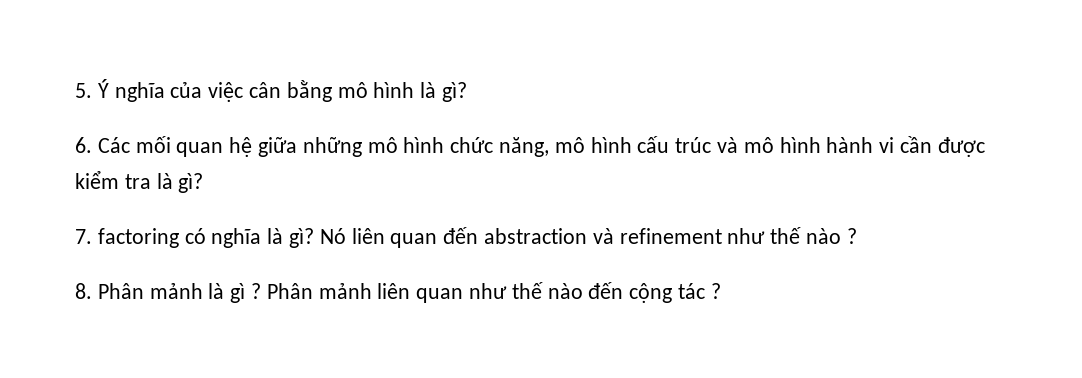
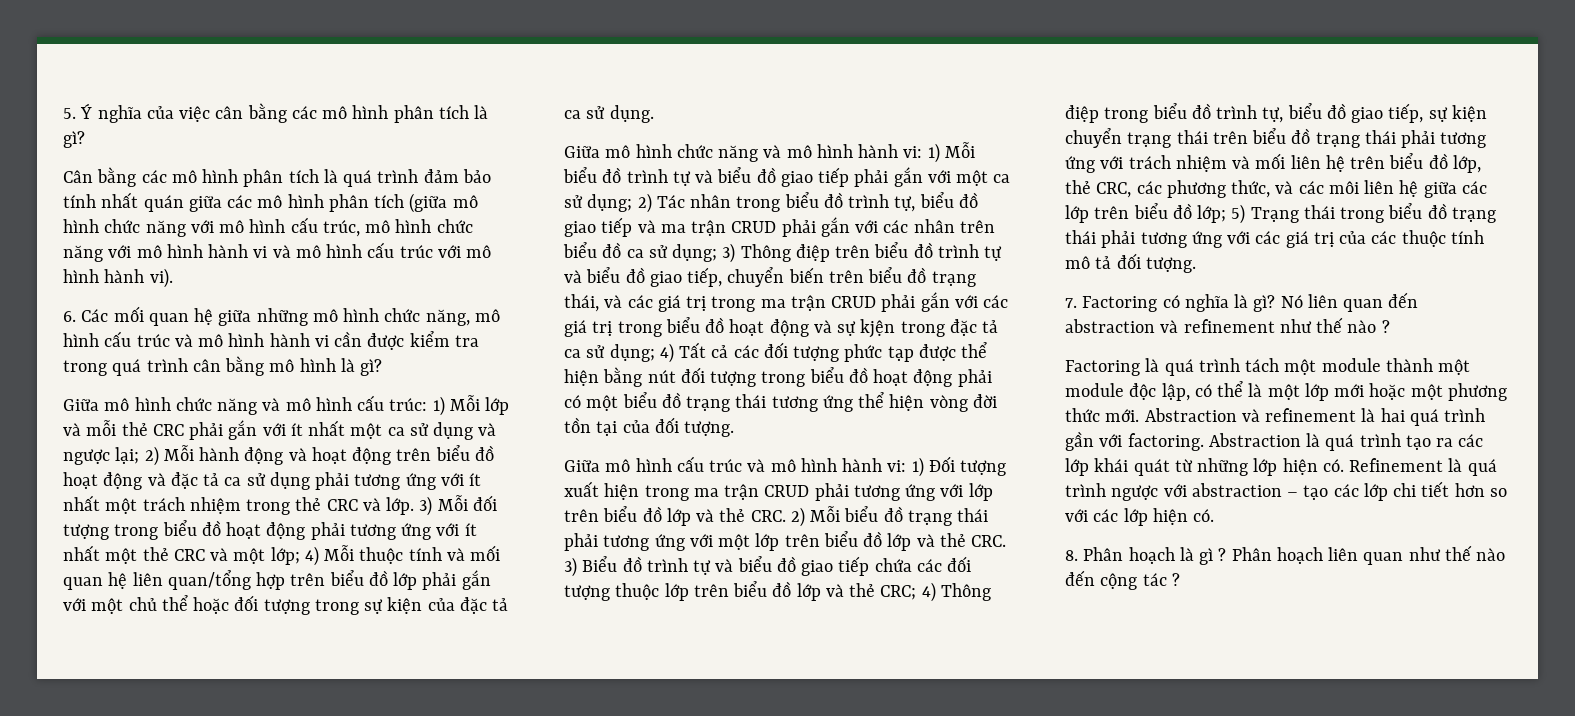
[337,82,468,102] mô hình là gì? -> [291,105,489,123] [63,131,85,148] [63,167,491,187] [63,192,478,213] [63,217,473,237] [63,242,492,262] [63,268,173,288] các mô hình phân tích là gì? // Cân bằng các mô hình phân tích là quá trình đảm bảo tính nhất quán giữa các mô hình phân tích (giữa mô hình chức năng với mô hình cấu trúc, mô hình chức năng với mô hình hành vi và mô hình cấu trúc với mô hình hành vi).
[156,173,204,193] là gì? -> [63,356,383,376] [63,395,510,416] [63,420,497,440] [63,445,494,466] [63,472,482,490] [63,495,497,516] [63,520,477,540] [63,545,501,566] [63,570,491,590] [63,595,509,615] [564,105,654,123] [564,142,975,163] [563,167,1011,187] [564,192,978,213] [564,217,995,237] [563,242,1003,263] [564,267,976,287] [564,292,1009,312] [564,317,999,338] [564,342,988,363] [564,367,992,387] [564,392,997,412] [564,417,735,437] [564,456,1007,477] [564,481,993,501] [564,506,989,527] [564,531,1007,551] [564,556,972,577] [564,581,991,602] [1065,103,1487,123] [1065,128,1487,148] [1065,153,1481,173] [1065,180,1487,198] [1065,203,1496,224] [1065,230,1484,248] [1065,253,1196,273] trong quá trình cân bằng mô hình là gì? // Giữa mô hình chức năng và mô hình cấu trúc: 1) Mỗi lớp và mỗi thẻ CRC phải gắn với ít nhất một ca sử dụng và ngược lại; 2) Mỗi hành động và hoạt động trên biểu đồ hoạt động và đặc tả ca sử dụng phải tương ứng với ít nhất một trách nhiệm trong thẻ CRC và lớp. 3) Mỗi đối tượng trong biểu đồ hoạt động phải tương ứng với ít nhất một thẻ CRC và một lớp; 4) Mỗi thuộc tính và mối quan hệ liên quan/tổng hợp trên biểu đồ lớp phải gắn với một chủ thể hoặc đối tượng trong sự kiện của đặc tả ca sử dụng. // Giữa mô hình chức năng và mô hình hành vi: 1) Mỗi biểu đồ trình tự và biểu đồ giao tiếp phải gắn với một ca sử dụng; 2) Tác nhân trong biểu đồ trình tự, biểu đồ giao tiếp và ma trận CRUD phải gắn với các nhân trên biểu đồ ca sử dụng; 3) Thông điệp trên biểu đồ trình tự và biểu đồ giao tiếp, chuyển biến trên biểu đồ trạng thái, và các giá trị trong ma trận CRUD phải gắn với các giá trị trong biểu đồ hoạt động và sự kjện trong đặc tả ca sử dụng; 4) Tất cả các đối tượng phức tạp được thể hiện bằng nút đối tượng trong biểu đồ hoạt động phải có một biểu đồ trạng thái tương ứng thể hiện vòng đời tồn tại của đối tượng. // Giữa mô hình cấu trúc và mô hình hành vi: 1) Đối tượng xuất hiện trong ma trận CRUD phải tương ứng với lớp trên biểu đồ lớp và thẻ CRC. 2) Mỗi biểu đồ trạng thái phải tương ứng với một lớp trên biểu đồ lớp và thẻ CRC. 3) Biểu đồ trình tự và biểu đồ giao tiếp chứa các đối tượng thuộc lớp trên biểu đồ lớp và thẻ CRC; 4) Thông điệp trong biểu đồ trình tự, biểu đồ giao tiếp, sự kiện chuyển trạng thái trên biểu đồ trạng thái phải tương ứng với trách nhiệm và mối liên hệ trên biểu đồ lớp, thẻ CRC, các phương thức, và các môi liên hệ giữa các lớp trên biểu đồ lớp; 5) Trạng thái trong biểu đồ trạng thái phải tương ứng với các giá trị của các thuộc tính mô tả đối tượng.
[97,228,179,248] factoring -> [1082,296,1158,312] Factoring
(857, 236) none -> [1065,358,1471,376] [1065,381,1507,401] [1065,408,1486,426] [1065,431,1484,451] [1065,458,1497,476] [1065,481,1507,501] [1065,508,1215,526] // Factoring là quá trình tách một module thành một module độc lập, có thể là một lớp mới hoặc một phương thức mới. Abstraction và refinement là hai quá trình gần với factoring. Abstraction là quá trình tạo ra các lớp khái quát từ những lớp hiện có. Refinement là quá trình ngược với abstraction – tạo các lớp chi tiết hơn so với các lớp hiện có.
[149,283,203,299] mảnh -> [1128,547,1175,564] hoạch
[318,283,372,299] mảnh -> [1276,547,1323,564] hoạch

